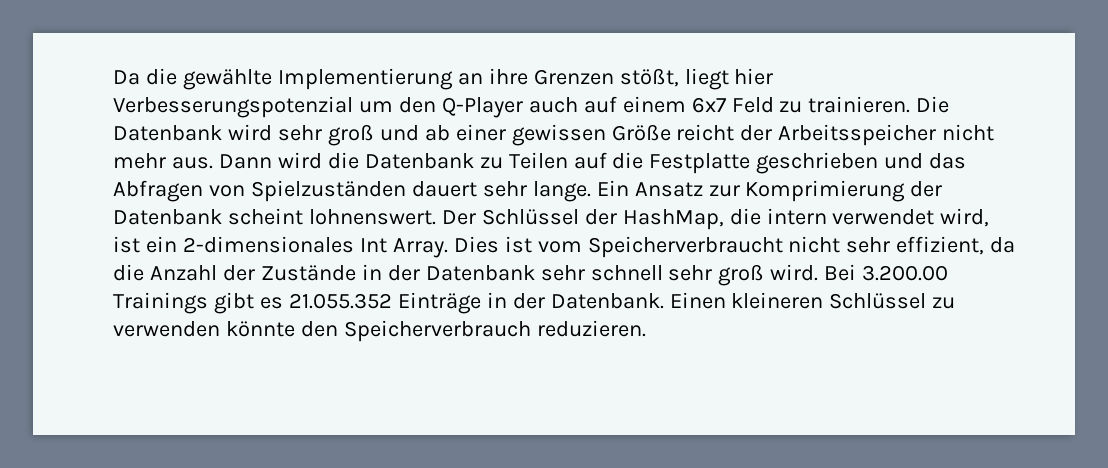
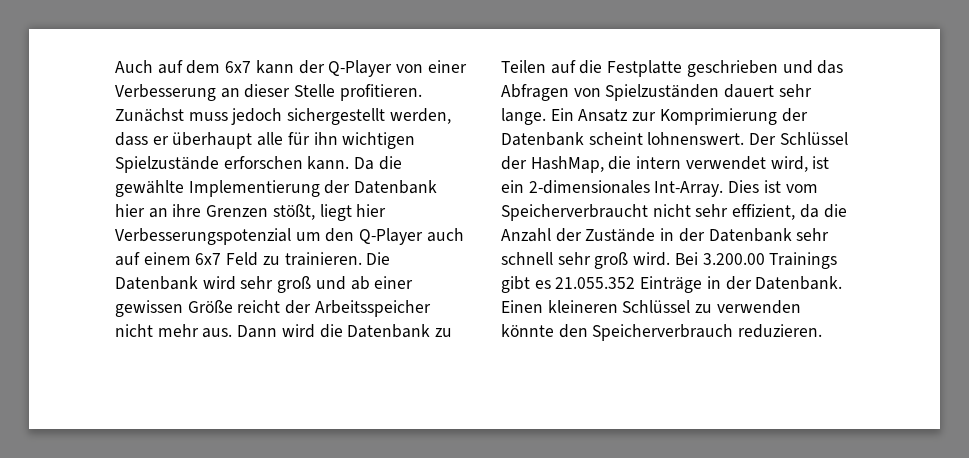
(113, 77) none -> [115,60,467,77] [115,84,422,101] [115,108,451,125] [115,132,416,149] [115,156,350,173] Auch auf dem 6x7 kann der Q-Player von einer Verbesserung an dieser Stelle profitieren. Zunächst muss jedoch sichergestellt werden, dass er überhaupt alle für ihn wichtigen Spielzustände erforschen kann.
(453, 79) none -> [324,180,438,194] [115,204,145,217] der Datenbank hier
[359,238,448,258] Int Array. -> [654,181,724,197] Int-Array.

